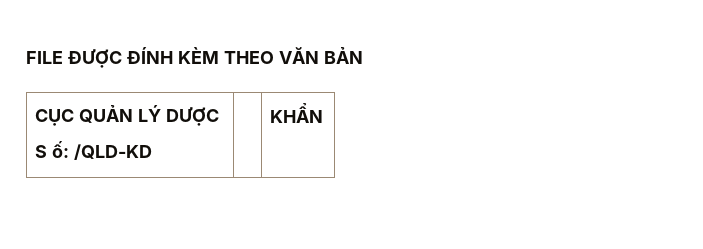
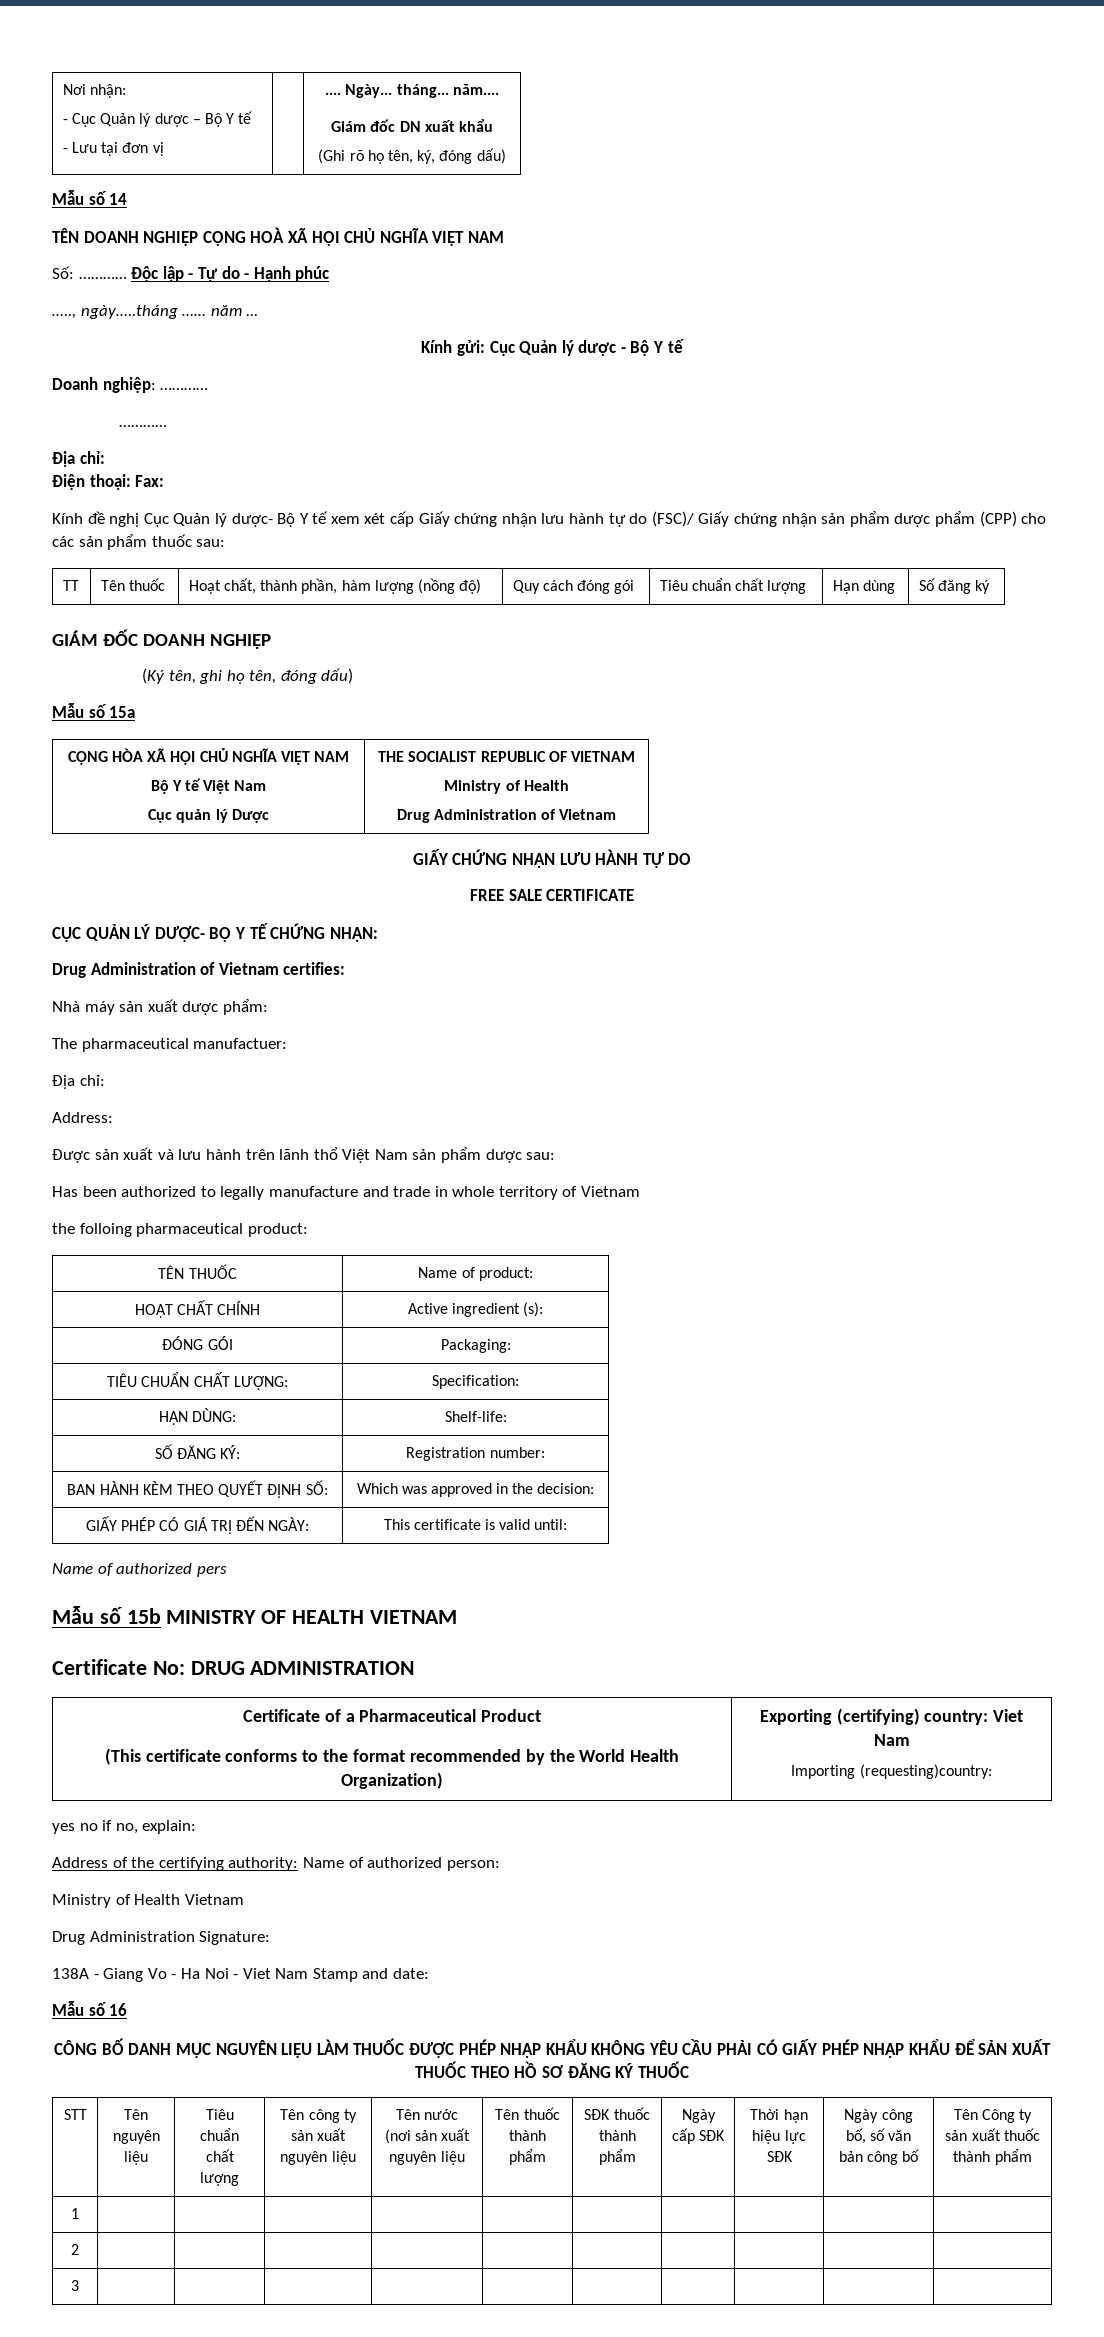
[26,47,363,68] [35,105,220,126] [35,141,153,160] [270,103,324,123] FILE ĐƯỢC ĐÍNH KÈM THEO VĂN BẢN // CỤC QUẢN LÝ DƯỢC // S ố: /QLD-KD | | KHẨN -> [62,84,126,98] [62,111,253,127] [62,142,164,156] [325,84,499,98] [331,119,493,132] [318,148,506,164] [52,190,128,205] [52,227,504,246] [52,266,330,282] [52,305,259,319] [421,339,685,356] [52,377,209,393] [119,425,168,427] [52,451,105,467] [52,474,165,490] [52,511,1047,527] [52,534,226,550] [62,580,79,591] [100,578,165,591] [188,578,482,594] [512,580,635,594] [659,578,807,594] [832,580,895,594] [918,578,991,594] [52,629,271,649] [141,668,354,684] [52,703,136,718] [67,748,350,765] [150,778,267,794] [148,809,269,823] [378,751,635,762] [444,780,569,794] [396,809,617,823] [412,849,692,868] [469,889,635,901] [52,923,378,942] [52,962,346,978] [52,999,268,1015] [52,1038,288,1052] [52,1075,105,1089] [52,1112,113,1123] [52,1147,556,1163] [52,1186,641,1200] [52,1223,308,1237] [158,1264,237,1279] [418,1267,533,1281] [134,1300,261,1318] [407,1302,544,1317] [162,1336,233,1350] [440,1339,511,1353] [107,1372,288,1390] [432,1375,519,1389] [158,1408,237,1425] [444,1411,507,1422] [154,1444,241,1459] [406,1447,545,1461] [67,1480,328,1498] [356,1483,595,1497] [85,1516,310,1534] [383,1519,568,1530] [52,1563,227,1577] [52,1606,457,1624] [52,1659,415,1675] [242,1709,542,1722] [104,1748,680,1765] [341,1772,443,1789] [759,1708,1024,1725] [873,1734,910,1746] [791,1764,992,1779] [52,1820,197,1834] [52,1857,500,1871] [52,1894,244,1908] [52,1931,271,1945] [52,1968,430,1982] [52,2001,128,2016] [54,2038,1051,2058] [415,2061,689,2078] [63,2109,87,2120] [124,2109,148,2120] [112,2130,160,2144] [124,2151,148,2165] [205,2109,234,2120] [200,2128,239,2141] [205,2149,235,2162] [200,2172,239,2186] [280,2109,357,2123] [290,2128,347,2141] [280,2151,356,2165] [395,2109,459,2120] [384,2128,471,2144] [389,2151,465,2165] [495,2107,560,2120] [509,2130,546,2141] [509,2149,546,2165] [584,2107,650,2120] [598,2130,636,2141] [598,2149,636,2165] [681,2109,716,2123] [671,2128,726,2144] [750,2109,808,2123] [752,2130,806,2144] [766,2151,793,2162] [844,2109,913,2123] [845,2128,912,2144] [838,2149,920,2165] [953,2109,1033,2123] [945,2128,1040,2141] [953,2149,1032,2165] [71,2208,79,2219] [71,2244,79,2255] [71,2280,79,2291] Nơi nhận: // - Cục Quản lý dược – Bộ Y tế // - Lưu tại đơn vị | | .... Ngày... tháng... năm.... // Giám đốc DN xuất khẩu // (Ghi rõ họ tên, ký, đóng dấu) // Mẫu số 14 // TÊN DOANH NGHIỆP CỘNG HOÀ XÃ HỘI CHỦ NGHĨA VIỆT NAM // Số: ………… Độc lập - Tự do - Hạnh phúc // ….., ngày…..tháng …… năm ... // Kính gửi: Cục Quản lý dược - Bộ Y tế // Doanh nghiệp: ………… // ………… // Địa chỉ: // Điện thoại: Fax: // Kính đề nghị Cục Quản lý dược- Bộ Y tế xem xét cấp Giấy chứng nhận lưu hành tự do (FSC)/ Giấy chứng nhận sản phẩm dược phẩm (CPP) cho các sản phẩm thuốc sau: // TT | Tên thuốc | Hoạt chất, thành phần, hàm lượng (nồng độ) | Quy cách đóng gói | Tiêu chuẩn chất lượng | Hạn dùng | Số đăng ký // GIÁM ĐỐC DOANH NGHIỆP // (Ký tên, ghi họ tên, đóng dấu) // Mẫu số 15a // CỘNG HÒA XÃ HỘI CHỦ NGHĨA VIỆT NAM // Bộ Y tế Việt Nam // Cục quản lý Dược | THE SOCIALIST REPUBLIC OF VIETNAM // Ministry of Health // Drug Administration of Vietnam // GIẤY CHỨNG NHẬN LƯU HÀNH TỰ DO // FREE SALE CERTIFICATE // CỤC QUẢN LÝ DƯỢC- BỘ Y TẾ CHỨNG NHẬN: // Drug Administration of Vietnam certifies: // Nhà máy sản xuất dược phẩm: // The pharmaceutical manufactuer: // Địa chỉ: // Address: // Được sản xuất và lưu hành trên lãnh thổ Việt Nam sản phẩm dược sau: // Has been authorized to legally manufacture and trade in whole territory of Vietnam // the folloing pharmaceutical product: // TÊN THUỐC | Name of product: // HOẠT CHẤT CHÍNH | Active ingredient (s): // ĐÓNG GÓI | Packaging: // TIÊU CHUẨN CHẤT LƯỢNG: | Specification: // HẠN DÙNG: | Shelf-life: // SỐ ĐĂNG KÝ: | Registration number: // BAN HÀNH KÈM THEO QUYẾT ĐỊNH SỐ: | Which was approved in the decision: // GIẤY PHÉP CÓ GIÁ TRỊ ĐẾN NGÀY: | This certificate is valid until: // Name of authorized pers // Mẫu số 15b MINISTRY OF HEALTH VIETNAM // Certificate No: DRUG ADMINISTRATION // Certificate of a Pharmaceutical Product // (This certificate conforms to the format recommended by the World Health Organization) | Exporting (certifying) country: Viet Nam // Importing (requesting)country: // yes no if no, explain: // Address of the certifying authority: Name of authorized person: // Ministry of Health Vietnam // Drug Administration Signature: // 138A - Giang Vo - Ha Noi - Viet Nam Stamp and date: // Mẫu số 16 // CÔNG BỐ DANH MỤC NGUYÊN LIỆU LÀM THUỐC ĐƯỢC PHÉP NHẬP KHẨU KHÔNG YÊU CẦU PHẢI CÓ GIẤY PHÉP NHẬP KHẨU ĐỂ SẢN XUẤT THUỐC THEO HỒ SƠ ĐĂNG KÝ THUỐC // STT | Tên nguyên liệu | Tiêu chuẩn chất lượng | Tên công ty sản xuất nguyên liệu | Tên nước (nơi sản xuất nguyên liệu | Tên thuốc thành phẩm | SĐK thuốc thành phẩm | Ngày cấp SĐK | Thời hạn hiệu lực SĐK | Ngày công bố, số văn bản công bố | Tên Công ty sản xuất thuốc thành phẩm // 1 | | | | | | | | | | // 2 | | | | | | | | | | // 3 | | | | | | | | | |

